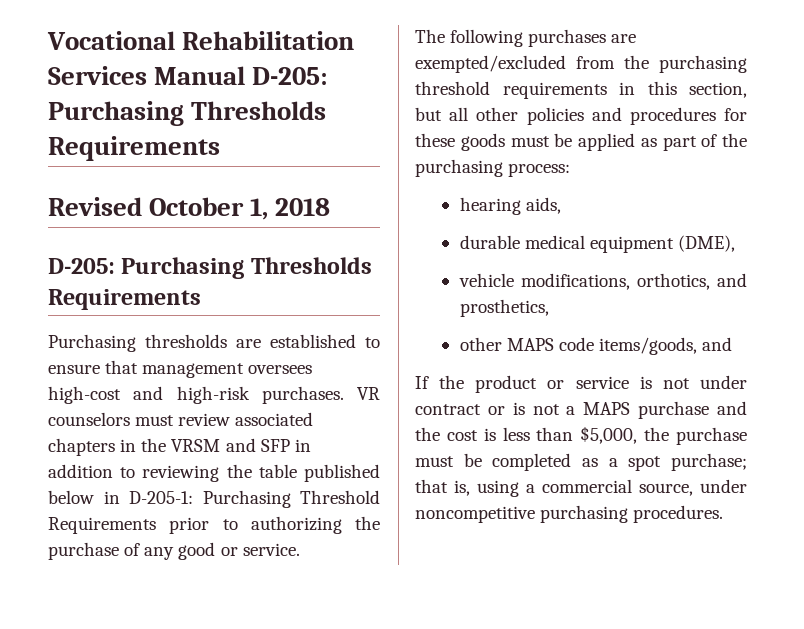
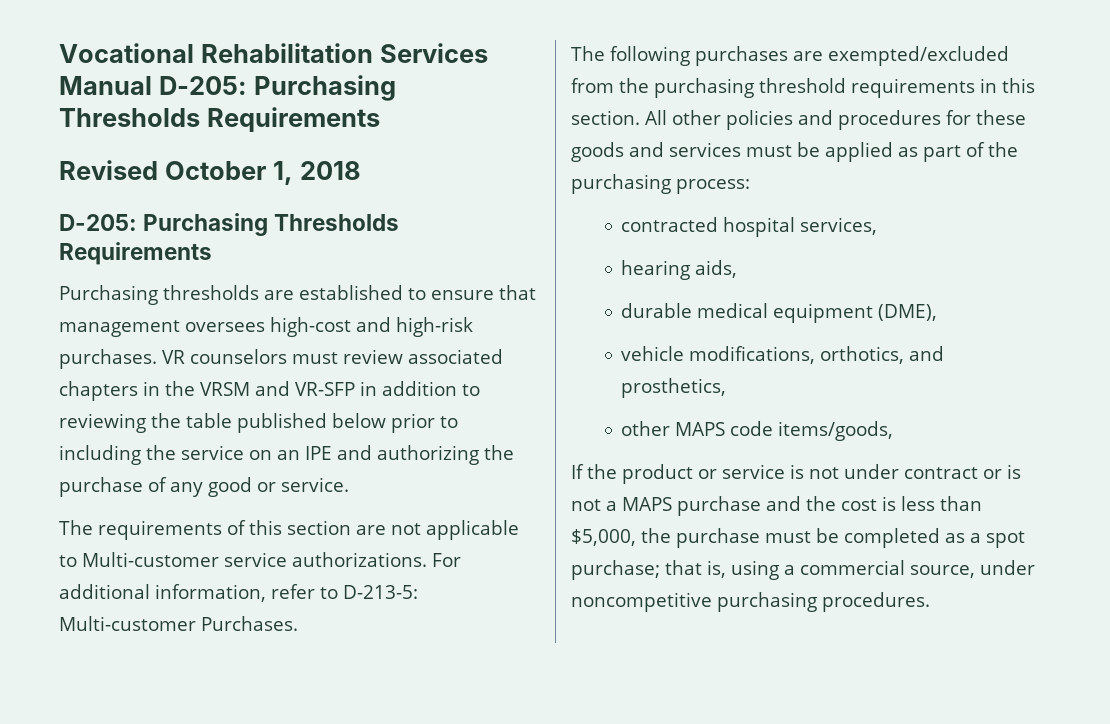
[260,439,290,452] SFP -> [295,382,355,396] VR-SFP
[103,490,380,508] [48,517,238,534] in D-205-1: Purchasing Threshold Requirements prior to -> [391,413,458,433] [59,445,372,465] prior to including the service on an IPE and
(300, 549) none -> [59,520,519,540] [59,552,461,567] [59,584,418,602] [59,616,298,631] // The requirements of this section are not applicable to Multi-customer service authorizations. For additional information, refer to D-213-5: Multi-customer Purchases.
[689,82,747,98] [415,107,469,121] section, but all -> [571,110,667,125] section. All
(505, 142) none -> [629,142,741,157] and services
(571, 170) none -> [621,217,878,237] // contracted hospital services,
[702,337,733,351] and -> (894, 431) none

